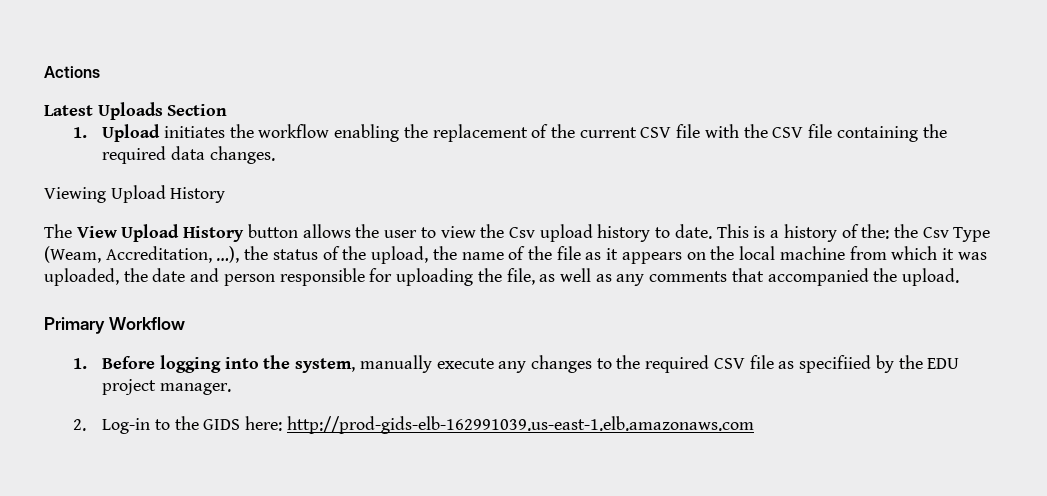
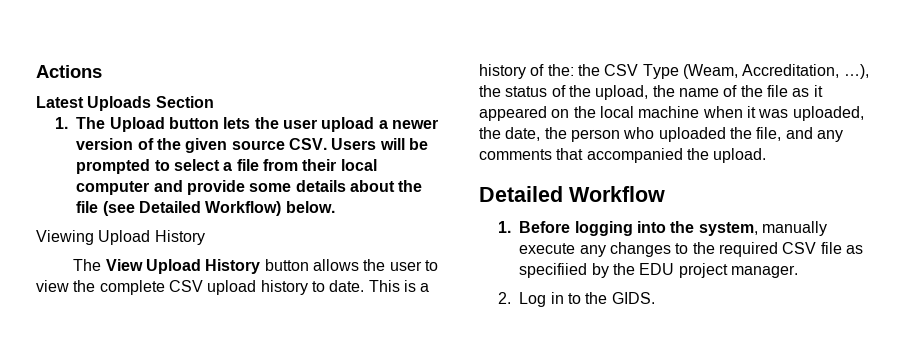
[102,124,947,142] [102,146,275,164] Upload initiates the workflow enabling the replacement of the current CSV file with the CSV file containing the required data changes. -> [76,117,438,132] [76,138,428,153] [76,159,377,174] [76,180,423,195] [76,201,335,216] The Upload button lets the user upload a newer version of the given source CSV. Users will be prompted to select a file from their local computer and provide some details about the file (see Detailed Workflow) below.
[508,227,535,238] Csv -> [99,280,203,295] complete CSV
[922,227,949,238] Csv -> [604,64,639,76] CSV
[621,252,682,264] appears -> [479,106,547,121] appeared
[849,246,938,260] from which -> [702,106,743,118] when
[152,268,612,286] date and person responsible for uploading the file, as well as -> [505,127,813,142] date, the person who uploaded the file, and
[44,317,105,334] Primary -> [479,186,563,202] Detailed
[102,416,754,434] Log-in to the GIDS here: http://prod-gids-elb-162991039.us-east-1.elb.amazonaws.com -> [519,292,655,307] Log in to the GIDS.

